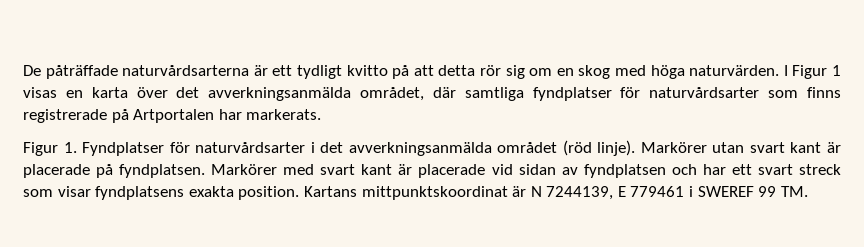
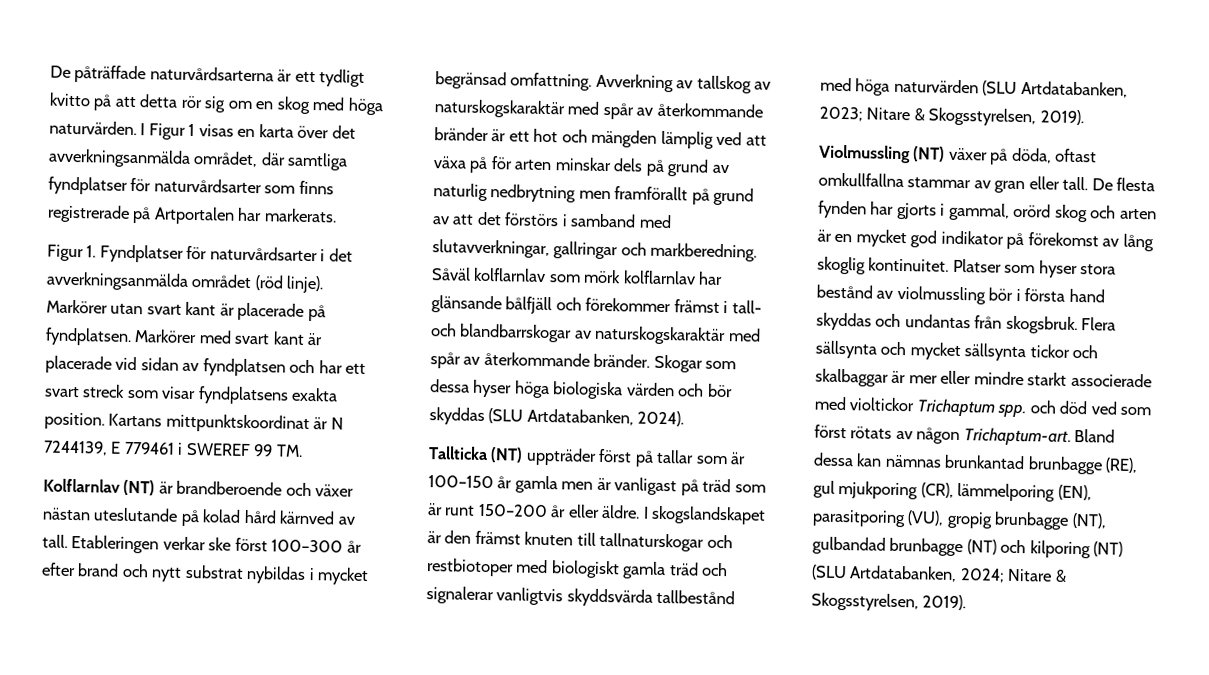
(808, 191) none -> [43,478,355,497] [42,507,355,527] [42,534,362,554] [41,562,370,586] [435,71,772,94] [434,99,763,120] [434,127,767,149] [433,156,729,177] [433,183,755,206] [432,211,672,229] [432,239,758,262] [431,267,724,285] [431,295,762,315] [430,323,761,346] [430,351,737,373] [430,379,733,400] [429,407,685,427] [428,446,747,467] [428,475,766,496] [427,503,767,525] [427,530,733,552] [426,558,729,580] [426,586,736,607] [820,77,1128,98] [819,106,1084,127] [819,144,1098,165] [818,172,1156,194] [818,200,1157,223] [817,229,1154,252] [817,256,1117,278] [816,284,1105,305] [816,312,1117,335] [815,340,1099,362] [815,368,1152,388] [814,396,1152,418] [814,424,1116,446] [813,452,1139,475] [813,480,1092,502] [812,509,1107,530] [812,536,1124,559] [811,564,1067,583] [811,592,967,612] // Kolflarnlav (NT) är brandberoende och växer nästan uteslutande på kolad hård kärnved av tall. Etableringen verkar ske först 100–300 år efter brand och nytt substrat nybildas i mycket begränsad omfattning. Avverkning av tallskog av naturskogskaraktär med spår av återkommande bränder är ett hot och mängden lämplig ved att växa på för arten minskar dels på grund av naturlig nedbrytning men framförallt på grund av att det förstörs i samband med slutavverkningar, gallringar och markberedning. Såväl kolflarnlav som mörk kolflarnlav har glänsande bålfjäll och förekommer främst i tall- och blandbarrskogar av naturskogskaraktär med spår av återkommande bränder. Skogar som dessa hyser höga biologiska värden och bör skyddas (SLU Artdatabanken, 2024). // Tallticka (NT) uppträder först på tallar som är 100–150 år gamla men är vanligast på träd som är runt 150–200 år eller äldre. I skogslandskapet är den främst knuten till tallnaturskogar och restbiotoper med biologiskt gamla träd och signalerar vanligtvis skyddsvärda tallbestånd med höga naturvärden (SLU Artdatabanken, 2023; Nitare & Skogsstyrelsen, 2019). // Violmussling (NT) växer på döda, oftast omkullfallna stammar av gran eller tall. De flesta fynden har gjorts i gammal, orörd skog och arten är en mycket god indikator på förekomst av lång skoglig kontinuitet. Platser som hyser stora bestånd av violmussling bör i första hand skyddas och undantas från skogsbruk. Flera sällsynta och mycket sällsynta tickor och skalbaggar är mer eller mindre starkt associerade med violtickor Trichaptum spp. och död ved som först rötats av någon Trichaptum-art. Bland dessa kan nämnas brunkantad brunbagge (RE), gul mjukporing (CR), lämmelporing (EN), parasitporing (VU), gropig brunbagge (NT), gulbandad brunbagge (NT) och kilporing (NT) (SLU Artdatabanken, 2024; Nitare & Skogsstyrelsen, 2019).

